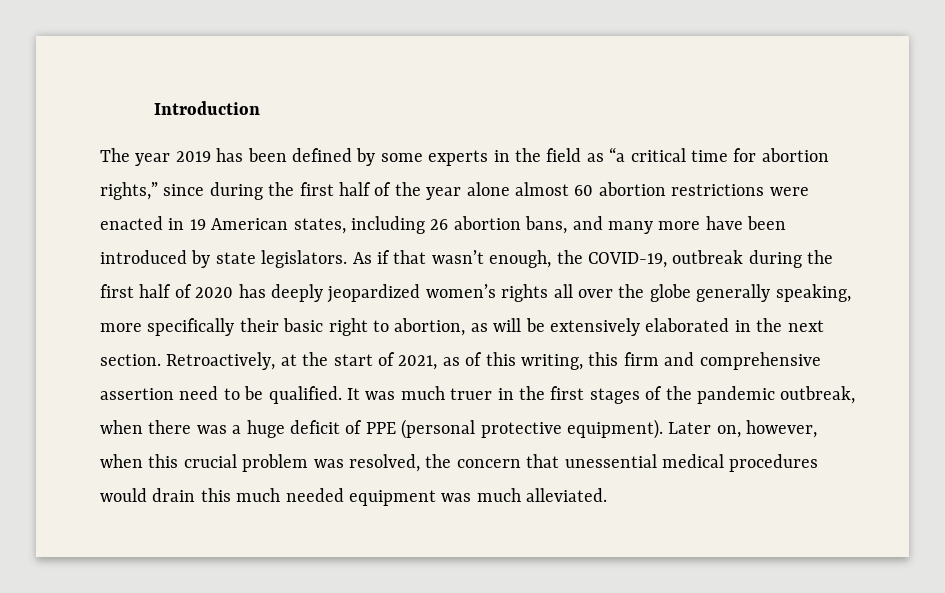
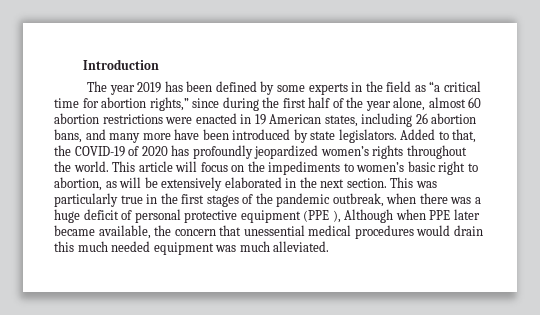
[466,182,510,196] alone -> [393,97,426,111] alone,
[352,250,834,268] [100,284,172,298] As if that wasn’t enough, the COVID-19, outbreak during the first half -> [400,129,477,143] [54,145,125,157] Added to that, the COVID-19
[271,284,323,302] deeply -> [192,145,253,159] profoundly
[553,284,851,302] [100,318,279,336] all over the globe generally speaking, more specifically their -> [406,145,467,159] [54,161,405,175] throughout the world. This article will focus on the impediments to women’s
[166,352,821,370] [100,386,493,404] Retroactively, at the start of 2021, as of this writing, this firm and comprehensive assertion need to be qualified. It was much truer -> [390,177,437,188] [54,193,143,207] This was particularly true
[365,419,818,439] [100,454,420,472] PPE (personal protective equipment). Later on, however, when this crucial problem was resolved, -> [134,209,480,223] [54,225,151,239] personal protective equipment (PPE ), Although when PPE later became available,

